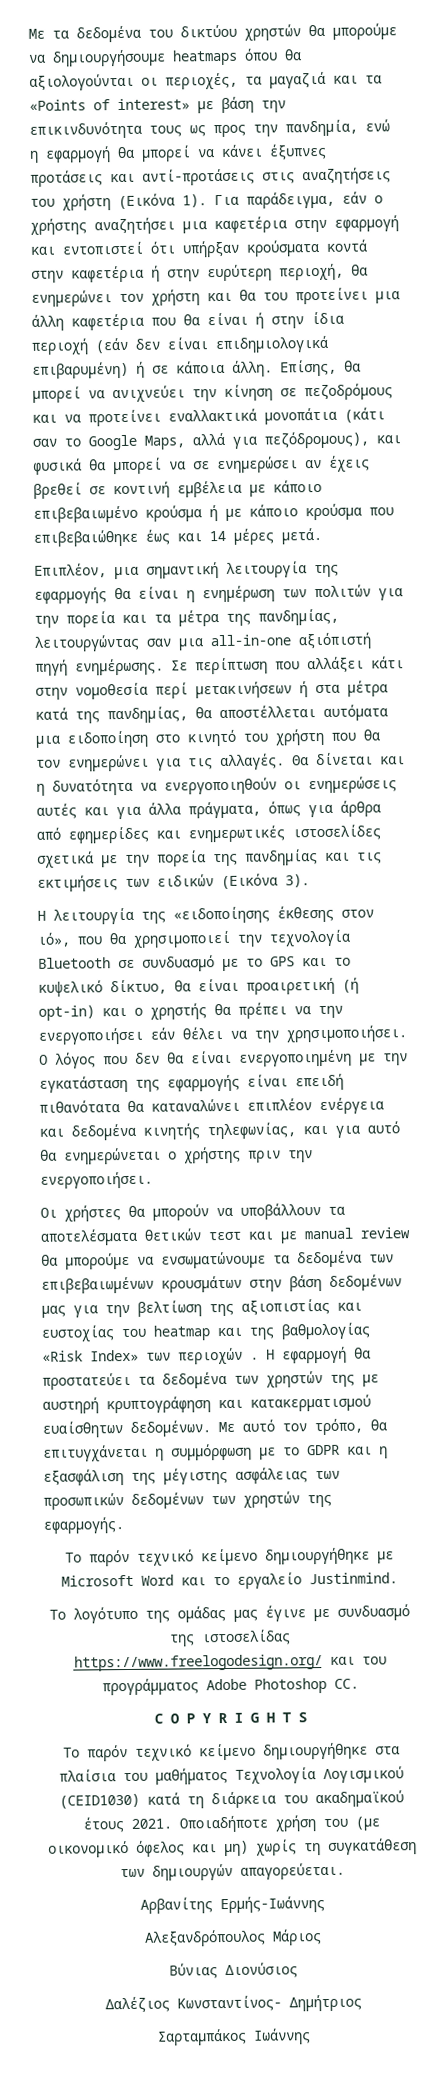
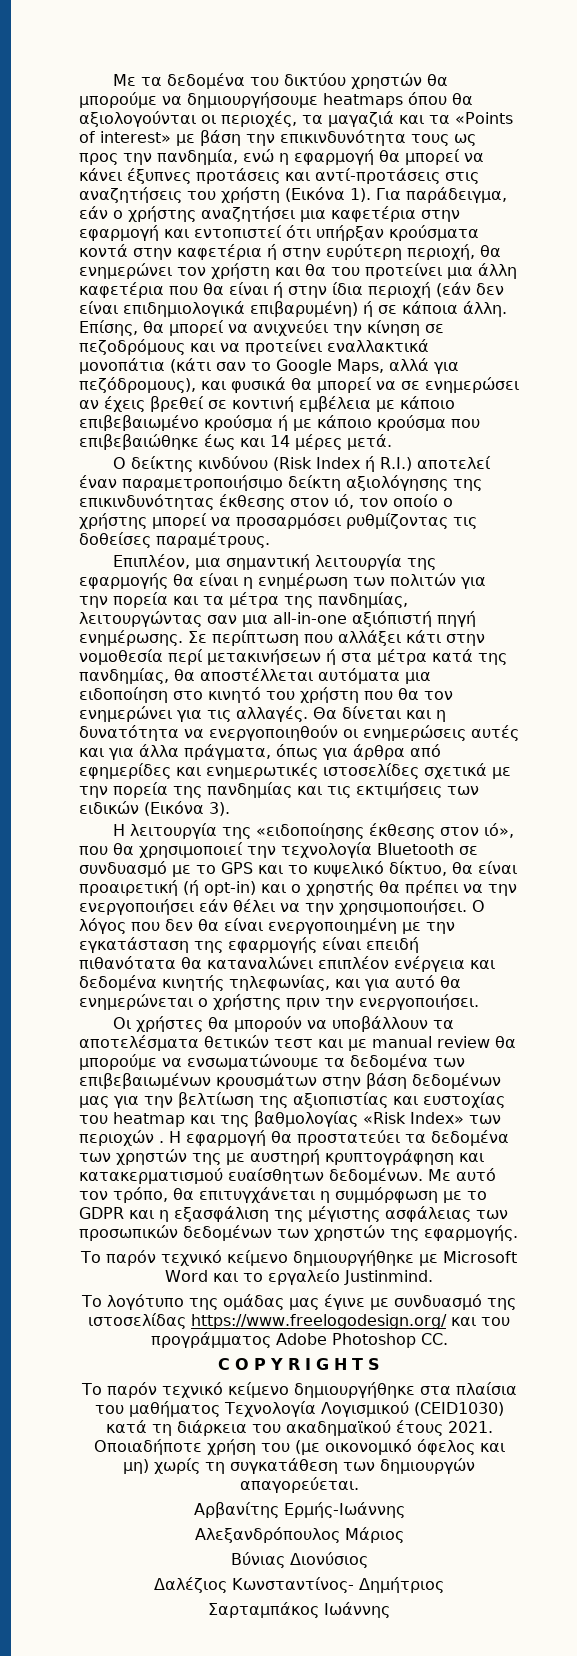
(322, 536) none -> [112,456,491,472] [79,475,482,491] [79,494,453,510] [79,513,477,529] [79,532,270,548] // Ο δείκτης κινδύνου (Risk Index ή R.I.) αποτελεί έναν παραμετροποιήσιμο δείκτη αξιολόγησης της επικινδυνότητας έκθεσης στον ιό, τον οποίο ο χρήστης μπορεί να προσαρμόσει ρυθμίζοντας τις δοθείσες παραμέτρους.

